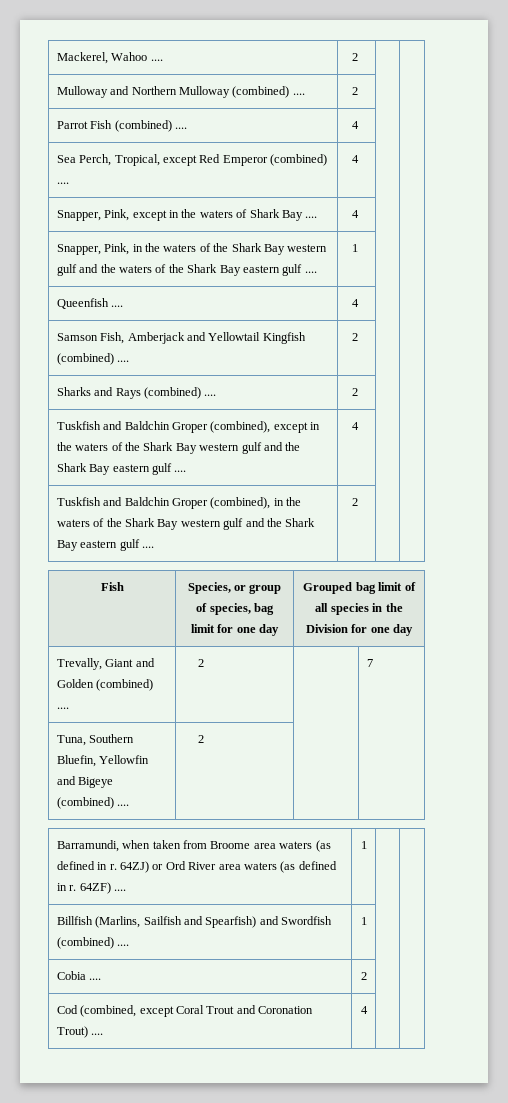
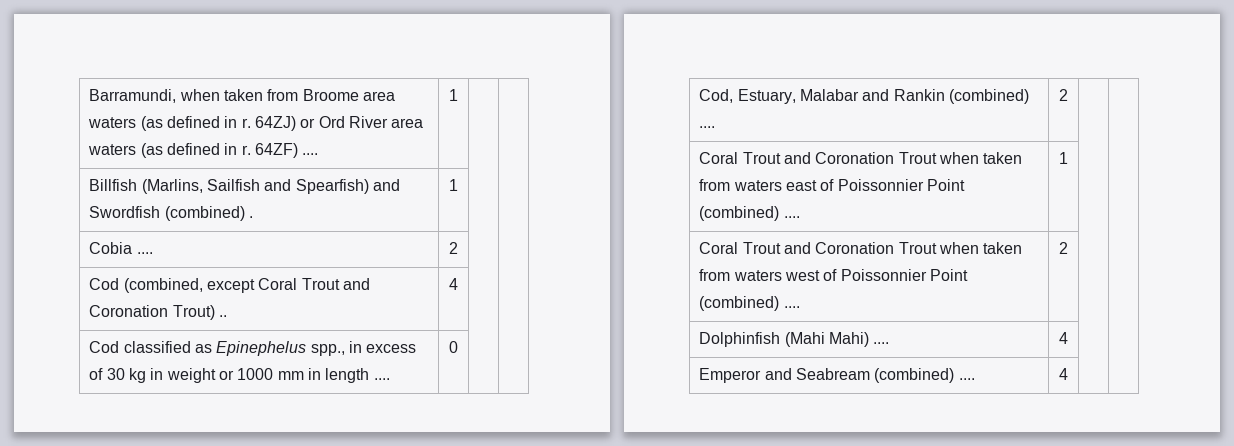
[56,52,163,64] [352,53,359,61] [56,86,305,98] [352,87,359,95] [56,120,188,132] [352,121,360,129] [56,154,328,166] [56,182,69,184] [352,155,360,163] [56,209,318,221] [352,210,360,218] [56,243,328,255] [56,264,317,276] [352,244,359,252] [56,298,124,309] [352,299,360,307] [56,332,306,344] [56,353,130,365] [352,333,359,341] [56,387,217,399] [352,388,359,396] [56,421,321,433] [56,442,301,454] [56,463,187,475] [352,422,360,430] [56,497,302,509] [56,518,316,530] [56,539,155,551] [352,498,359,506] [100,582,124,591] [187,582,282,594] [196,603,274,615] [190,624,280,636] [303,582,416,594] [315,603,403,615] [305,624,414,636] [56,658,155,670] [56,679,154,691] [56,707,69,709] [197,659,204,667] [366,659,373,667] [56,734,135,746] [56,755,150,767] [56,776,114,788] [56,797,130,809] [197,735,204,743] Mackerel, Wahoo .... | 2 | | // Mulloway and Northern Mulloway (combined) .... | 2 | | // Parrot Fish (combined) .... | 4 | | // Sea Perch, Tropical, except Red Emperor (combined) .... | 4 | | // Snapper, Pink, except in the waters of Shark Bay .... | 4 | | // Snapper, Pink, in the waters of the Shark Bay western gulf and the waters of the Shark Bay eastern gulf .... | 1 | | // Queenfish .... | 4 | | // Samson Fish, Amberjack and Yellowtail Kingfish (combined) .... | 2 | | // Sharks and Rays (combined) .... | 2 | | // Tuskfish and Baldchin Groper (combined), except in the waters of the Shark Bay western gulf and the Shark Bay eastern gulf .... | 4 | | // Tuskfish and Baldchin Groper (combined), in the waters of the Shark Bay western gulf and the Shark Bay eastern gulf .... | 2 | | // Fish | Species, or group of species, bag limit for one day | Grouped bag limit of all species in the Division for one day // Trevally, Giant and Golden (combined) .... | 2 | | 7 // Tuna, Southern Bluefin, Yellowfin and Bigeye (combined) .... | 2 | | // -> (89, 96) none
[117,944,130,946] .... -> [249,216,254,218] .
(88, 1032) none -> [219,315,228,317] [449,278,458,290] [89,341,417,356] [89,368,390,383] [449,341,458,353] [699,89,1030,104] [699,126,716,128] [1059,89,1068,101] [699,152,1023,164] [699,179,966,191] [699,206,800,221] [1059,152,1068,164] [699,242,1023,254] [699,269,969,281] [699,296,800,311] [1059,242,1068,254] [699,332,890,347] [1059,332,1068,344] [699,368,955,383] .. | 4 | | // Cod classified as Epinephelus spp., in excess of 30 kg in weight or 1000 mm in length .... | 0 | | // Cod, Estuary, Malabar and Rankin (combined) .... | 2 | | // Coral Trout and Coronation Trout when taken from waters east of Poissonnier Point (combined) .... | 1 | | // Coral Trout and Coronation Trout when taken from waters west of Poissonnier Point (combined) .... | 2 | | // Dolphinfish (Mahi Mahi) .... | 4 | | // Emperor and Seabream (combined)

